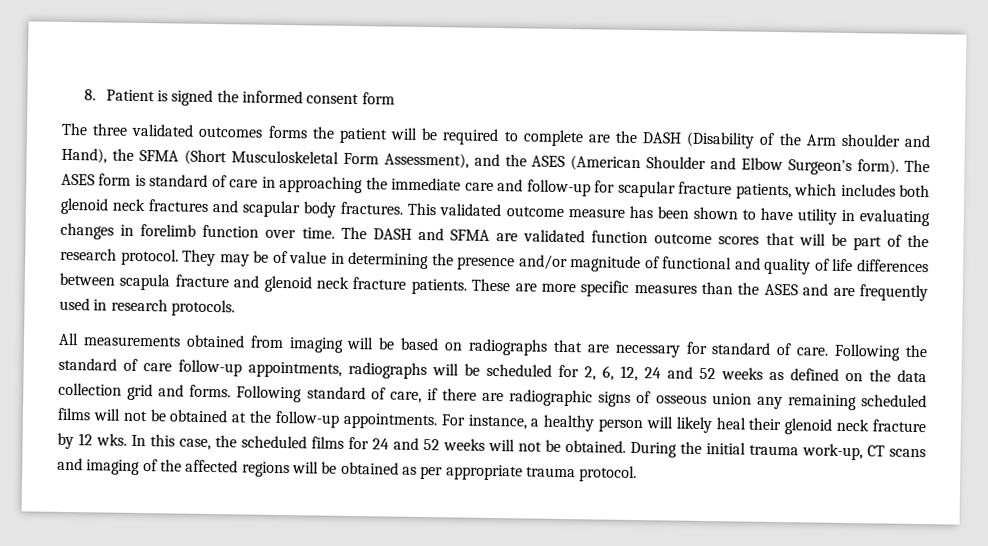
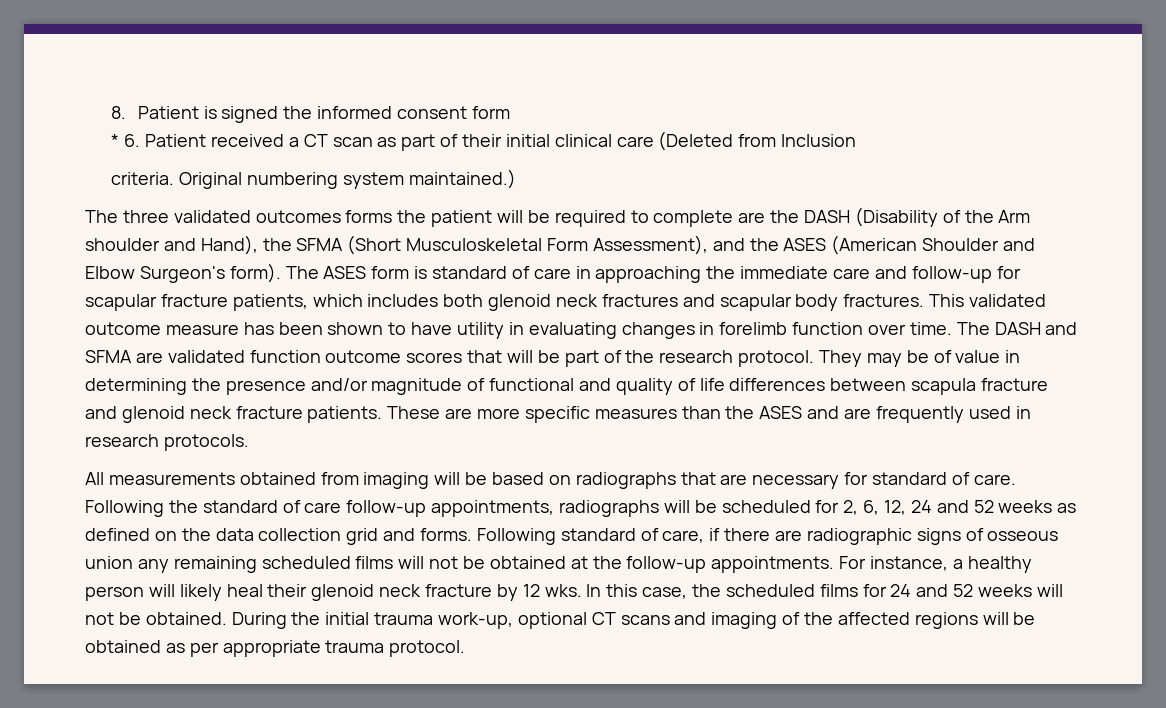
(395, 98) none -> [111,131,857,151] [111,169,516,189] // * 6. Patient received a CT scan as part of their initial clinical care (Deleted from Inclusion // criteria. Original numbering system maintained.)
(863, 452) none -> [517,612,587,629] optional

